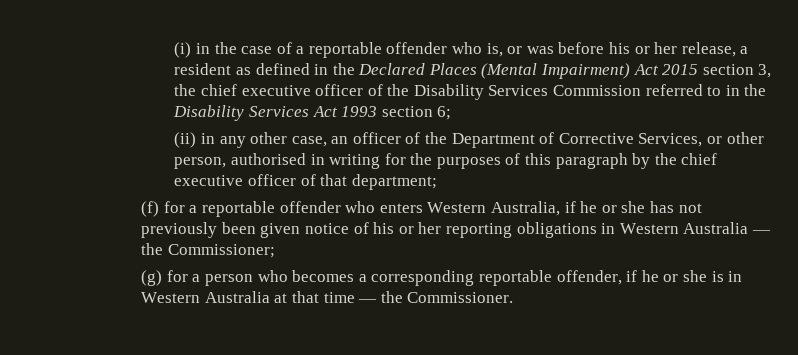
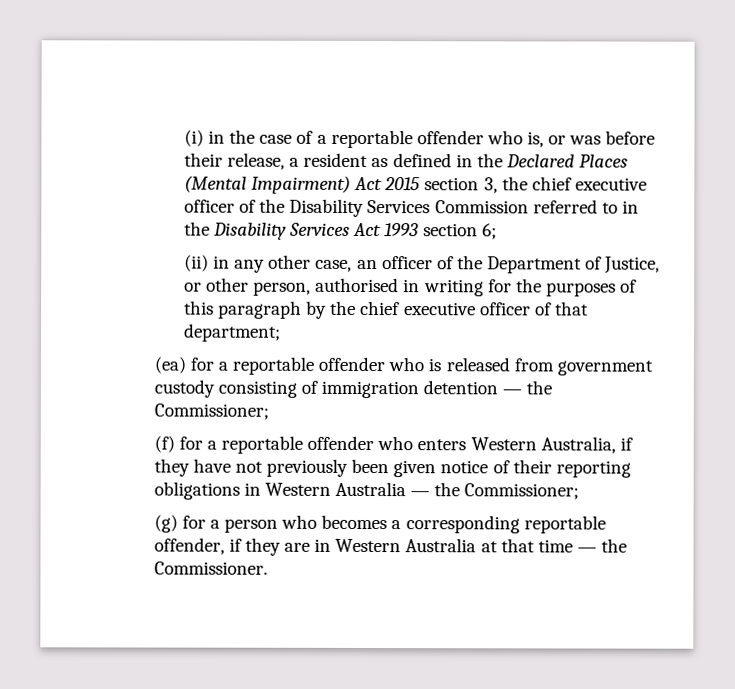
[609,42,678,54] his or her -> [183,152,223,167] their
[558,133,703,147] Corrective Services, -> [604,256,661,274] Justice,
(437, 182) none -> [153,356,653,376] [153,379,553,399] [153,403,269,420] // (ea) for a reportable offender who is released from government custody consisting of immigration detention — the Commissioner;
[580,201,674,213] he or she has -> [153,458,231,477] they have
[373,222,442,234] his or her -> [512,459,552,474] their
[641,270,724,282] he or she is -> [244,537,311,556] they are

